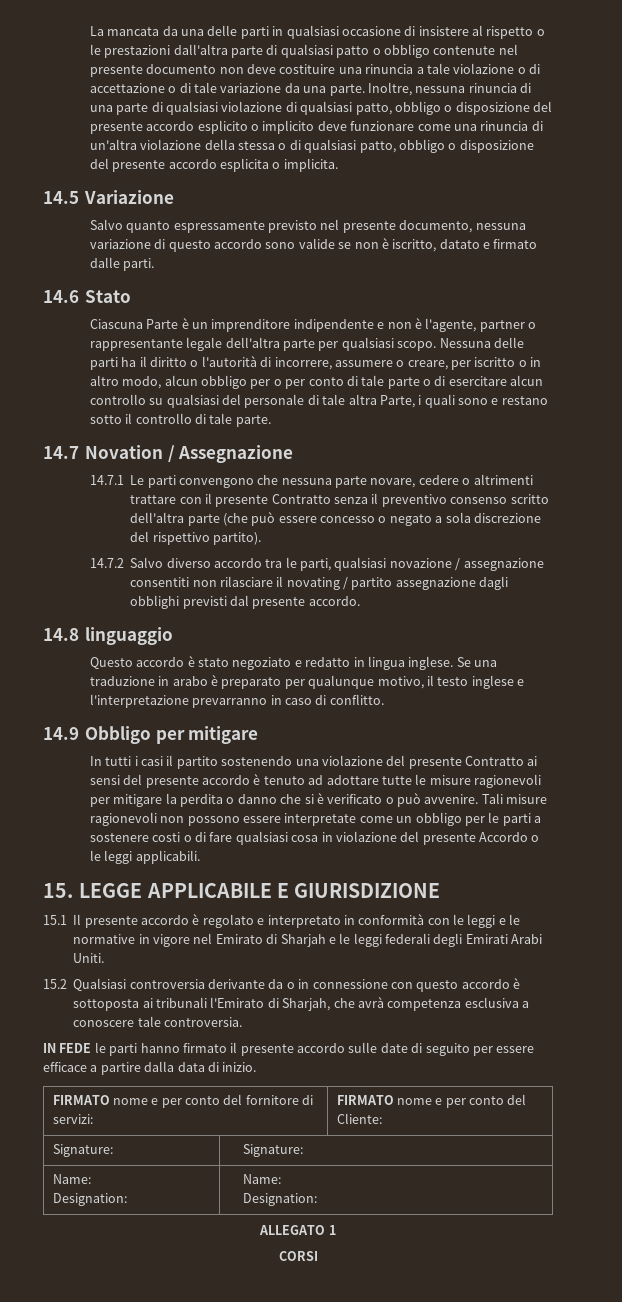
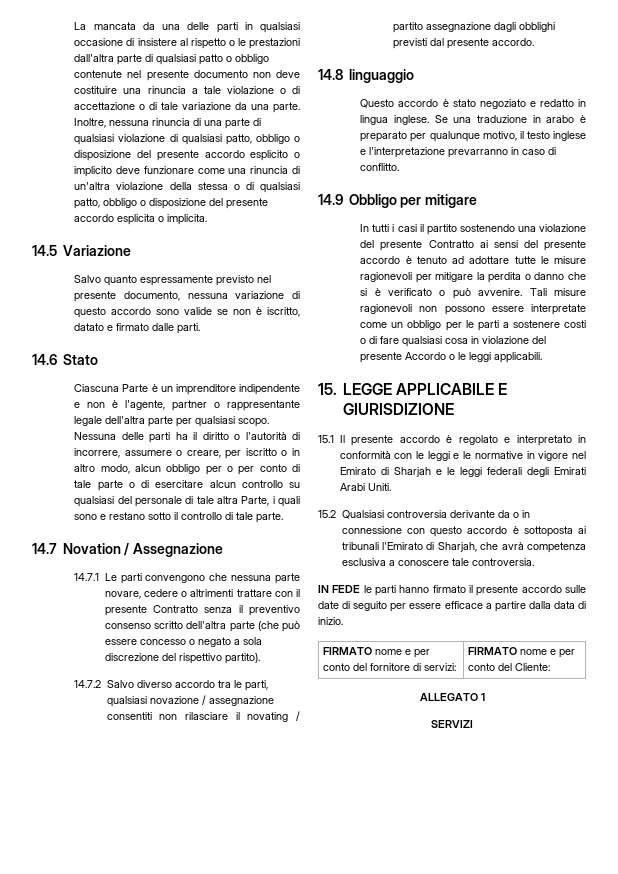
[52,1144,113,1157] [242,1144,303,1157] [52,1174,91,1184] [52,1193,127,1206] [242,1174,281,1184] [242,1193,317,1206] // Signature: | Signature: // Name: // Designation: | Name: // Designation: -> (551, 667) none
[278,1251,318,1261] CORSI -> [431,720,473,728] SERVIZI

